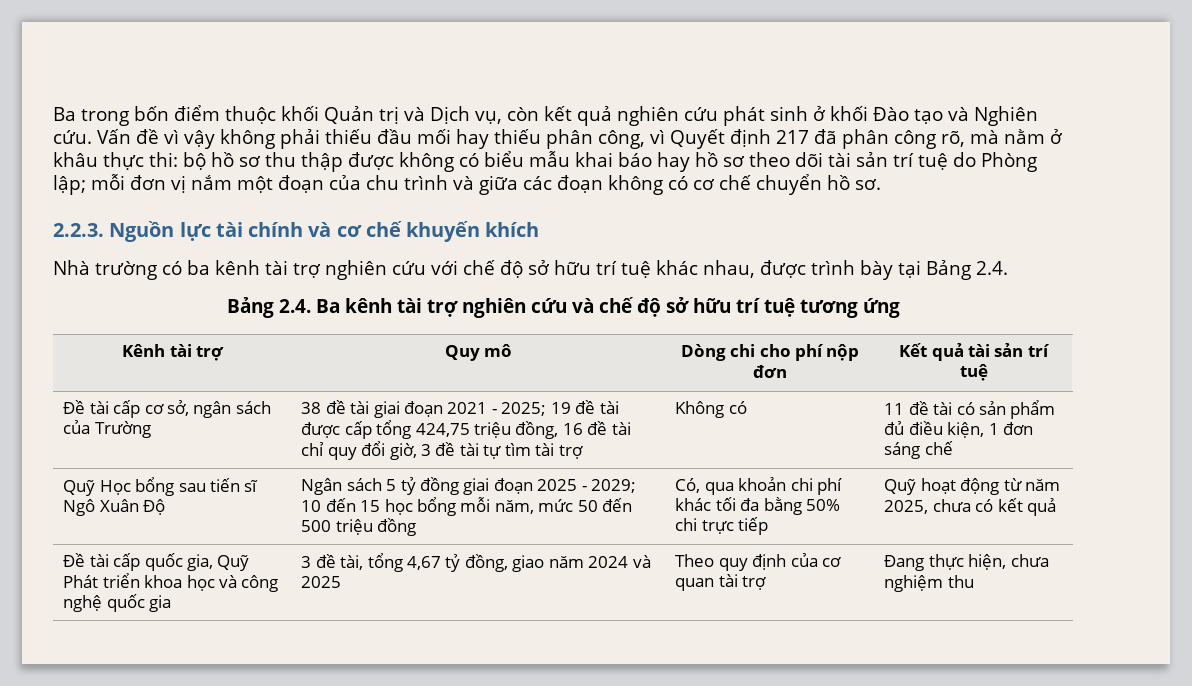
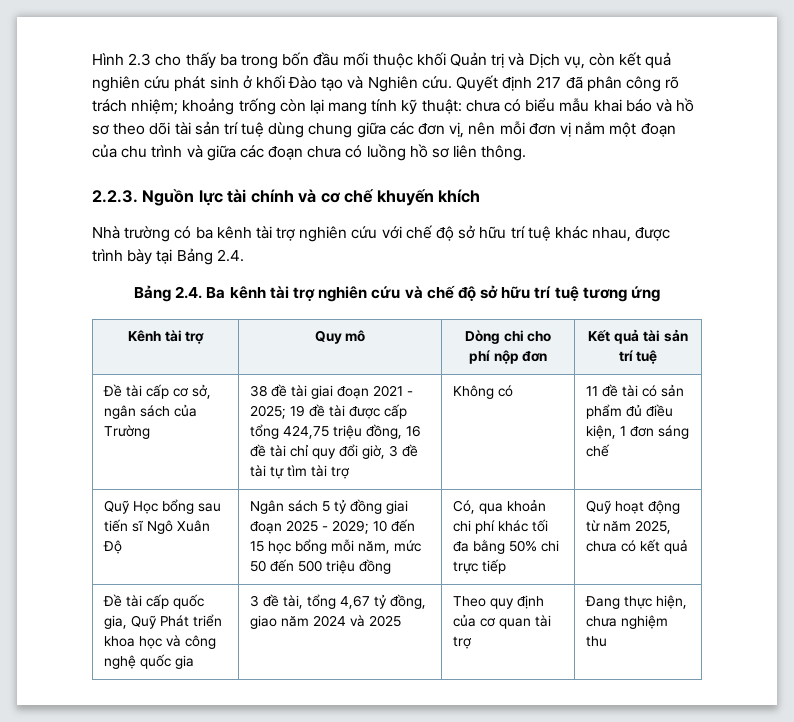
[53,105,220,126] Ba trong bốn điểm -> [92,52,369,69] Hình 2.3 cho thấy ba trong bốn đầu mối
[97,129,665,149] Vấn đề vì vậy không phải thiếu đầu mối hay thiếu phân công, vì -> (452, 82) none
[941,129,1063,147] [53,152,454,172] rõ, mà nằm ở khâu thực thi: bộ hồ sơ thu thập được không -> [665,76,680,89] [92,98,500,115] rõ trách nhiệm; khoảng trống còn lại mang tính kỹ thuật: chưa
[657,152,690,172] hay -> [655,99,672,112] và
[953,152,1037,172] [53,175,86,195] do Phòng lập; -> [268,122,496,138] dùng chung giữa các đơn vị, nên
[608,174,881,195] không có cơ chế chuyển hồ sơ. -> [307,144,527,161] chưa có luồng hồ sơ liên thông.

